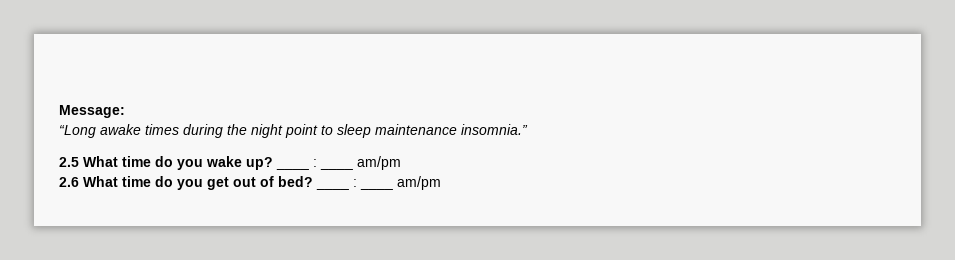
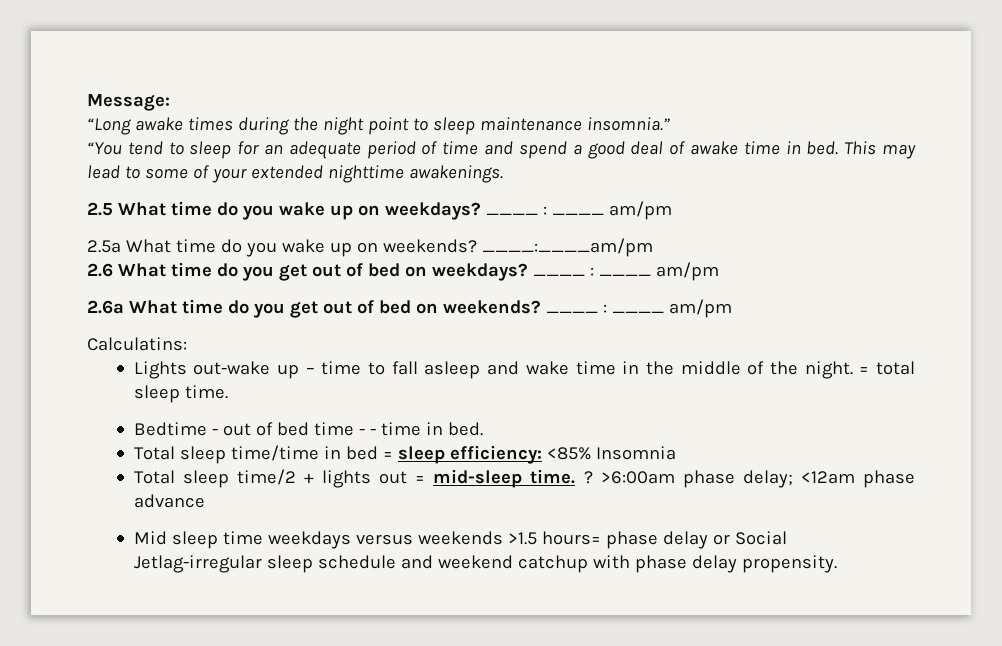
(528, 129) none -> [87,141,917,159] [87,165,503,183] // “You tend to sleep for an adequate period of time and spend a good deal of awake time in bed. This may lead to some of your extended nighttime awakenings.
[246,157,309,170] [313,159,317,167] [320,156,401,170] up? ____ : ____ am/pm -> [329,201,672,220] [87,238,653,257] up on weekdays? ____ : ____ am/pm // 2.5a What time do you wake up on weekends? ____:____am/pm
[278,176,313,187] [316,187,349,190] [353,179,357,187] [360,176,441,190] bed? ____ : ____ am/pm -> [367,262,719,281] [87,299,732,318] [87,337,187,351] [133,361,916,379] [133,385,228,403] [133,422,483,436] [133,445,676,464] [133,469,916,488] [133,494,205,508] [133,531,787,549] [133,555,837,573] bed on weekdays? ____ : ____ am/pm // 2.6a What time do you get out of bed on weekends? ____ : ____ am/pm // Calculatins: // Lights out-wake up – time to fall asleep and wake time in the middle of the night. = total sleep time. // Bedtime - out of bed time - - time in bed. // Total sleep time/time in bed = sleep efficiency: <85% Insomnia // Total sleep time/2 + lights out = mid-sleep time. ? >6:00am phase delay; <12am phase advance // Mid sleep time weekdays versus weekends >1.5 hours= phase delay or Social Jetlag-irregular sleep schedule and weekend catchup with phase delay propensity.

